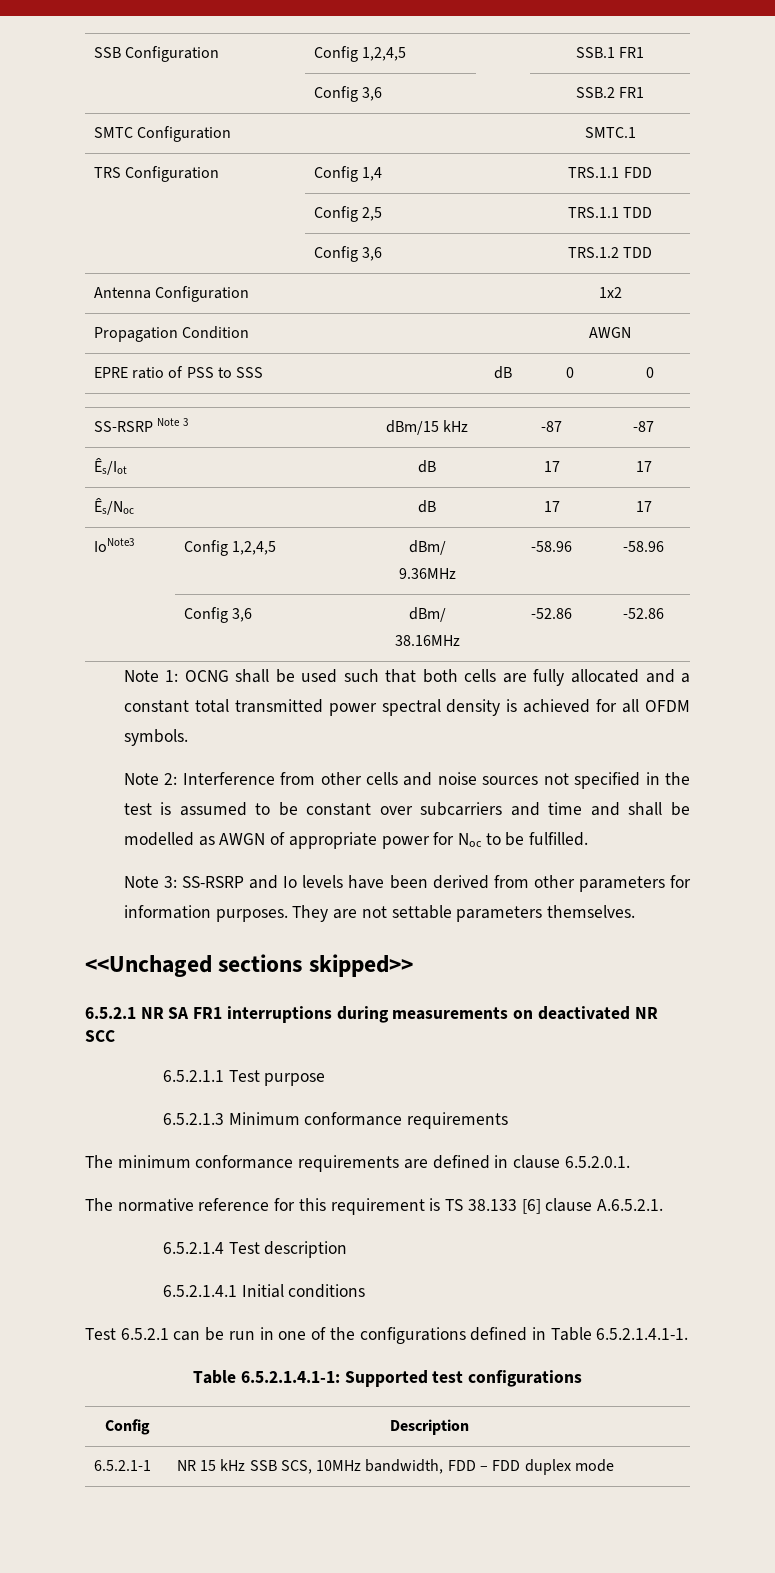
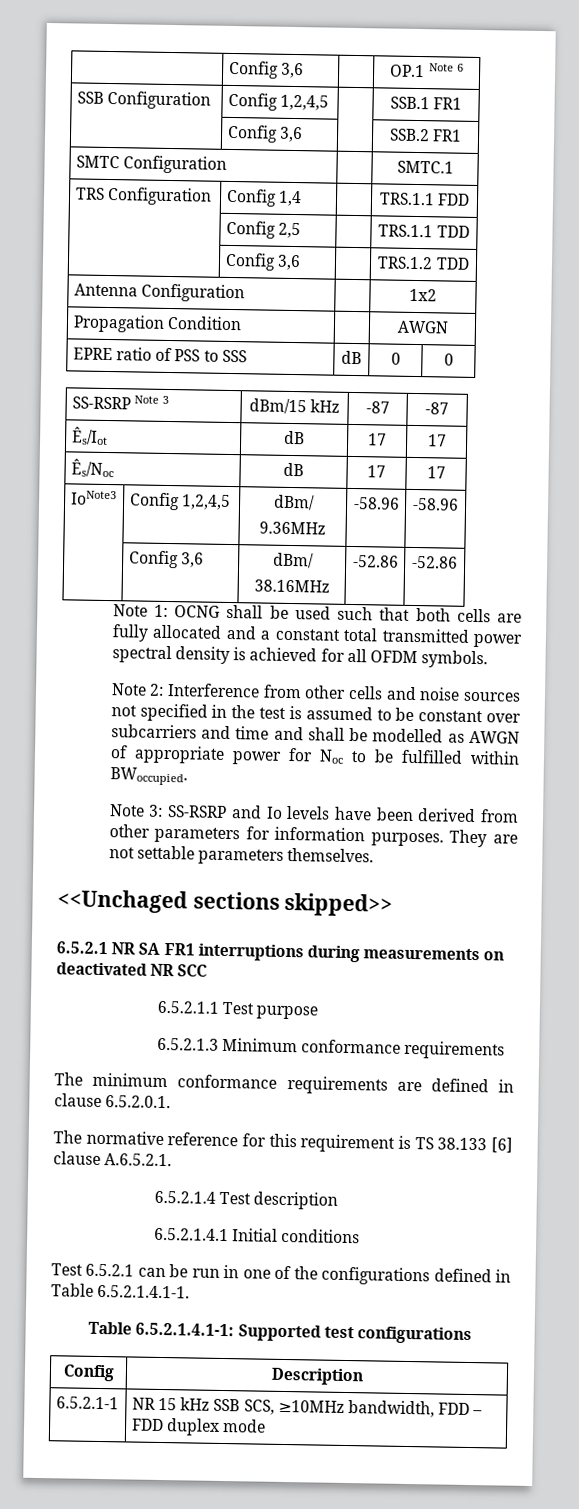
(93, 52) none -> [227,60,305,79] [390,63,464,78] | Config 3,6 | | OP.1 Note 6 //
[529,832,589,846] fulfilled. -> [400,749,520,765] [109,767,188,786] fulfilled within BWoccupied.
[316,1460,362,1471] 10MHz -> [277,1399,345,1413] ≥10MHz

